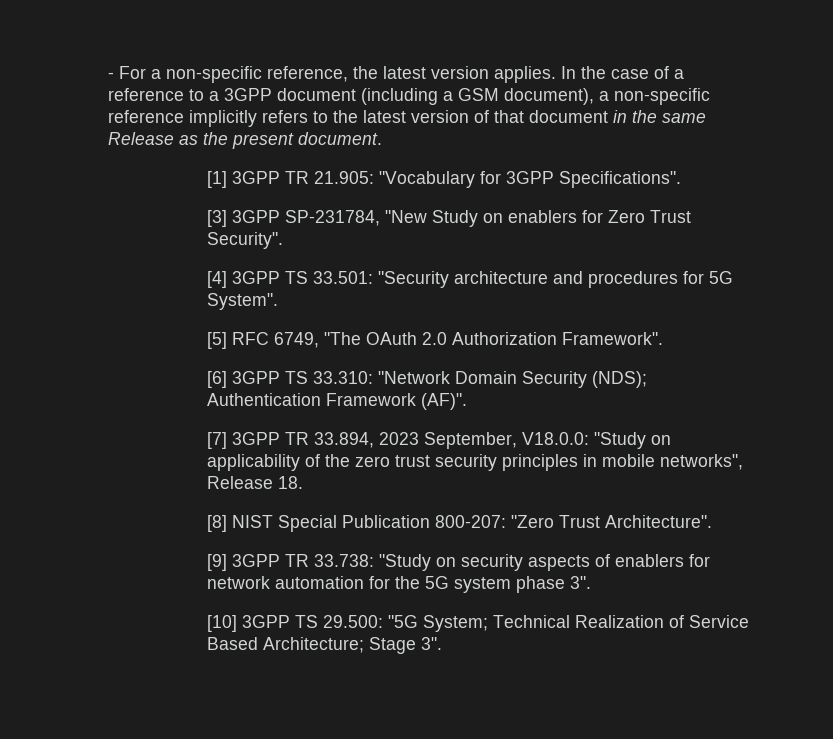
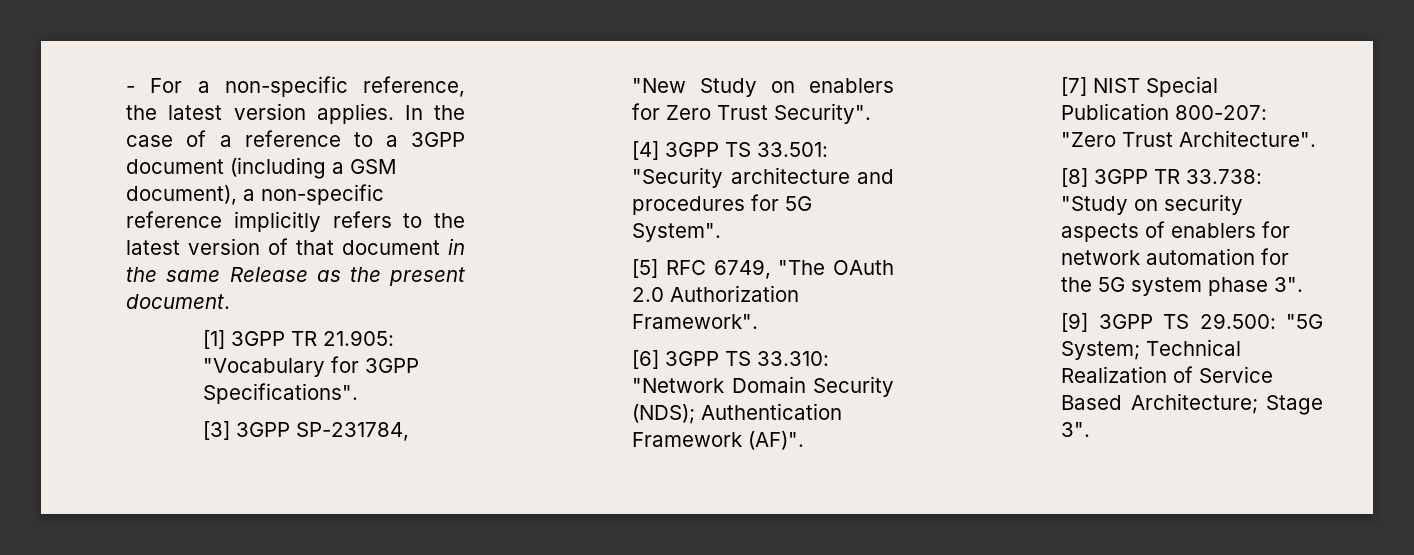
[231,432,671,449] [206,454,743,471] [206,476,303,489] [206,515,227,532] 3GPP TR 33.894, 2023 September, V18.0.0: "Study on applicability of the zero trust security principles in mobile networks", Release 18. // [8] -> (1088, 86) none
[206,554,227,571] [9] -> [1061,168,1089,187] [8]
[206,615,237,632] [10] -> [1061,313,1089,332] [9]

